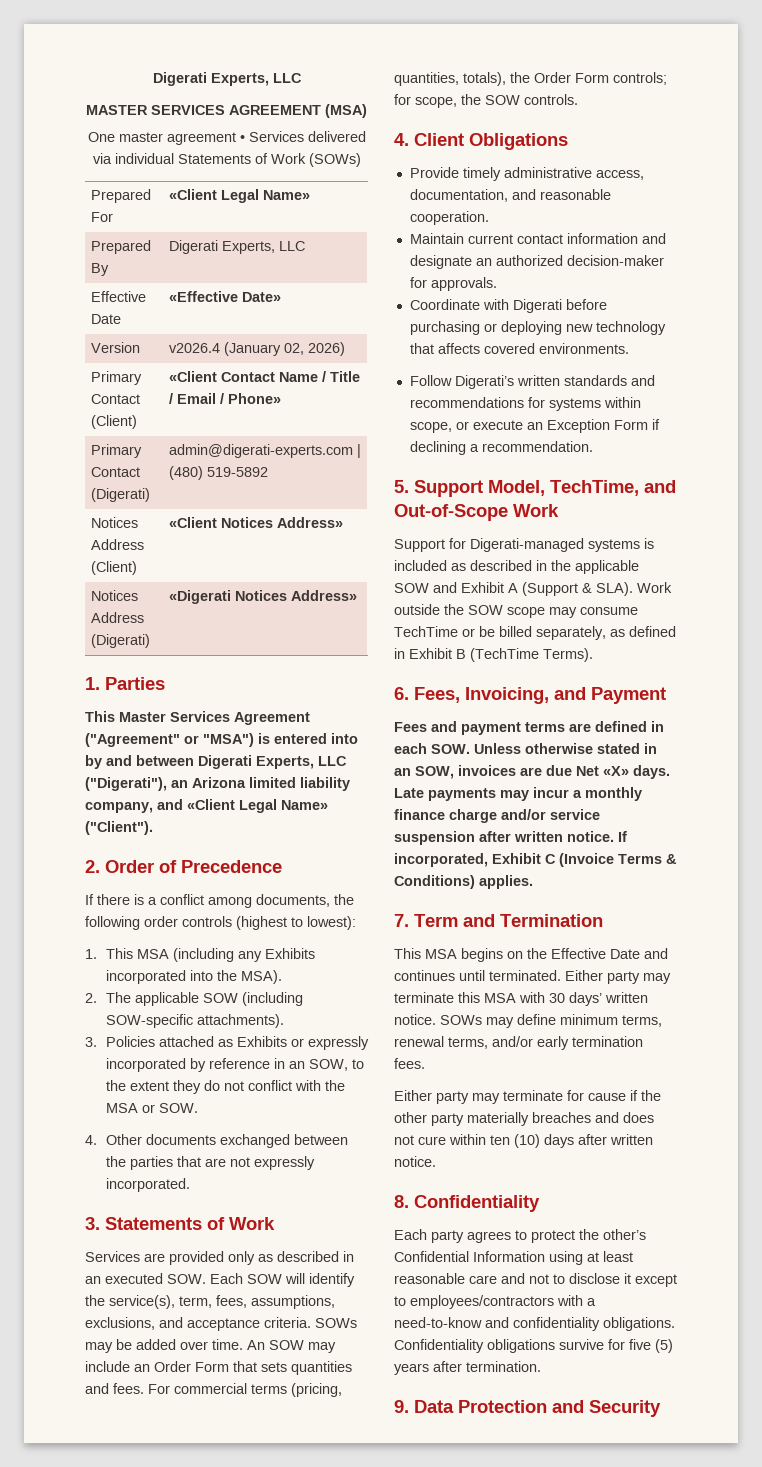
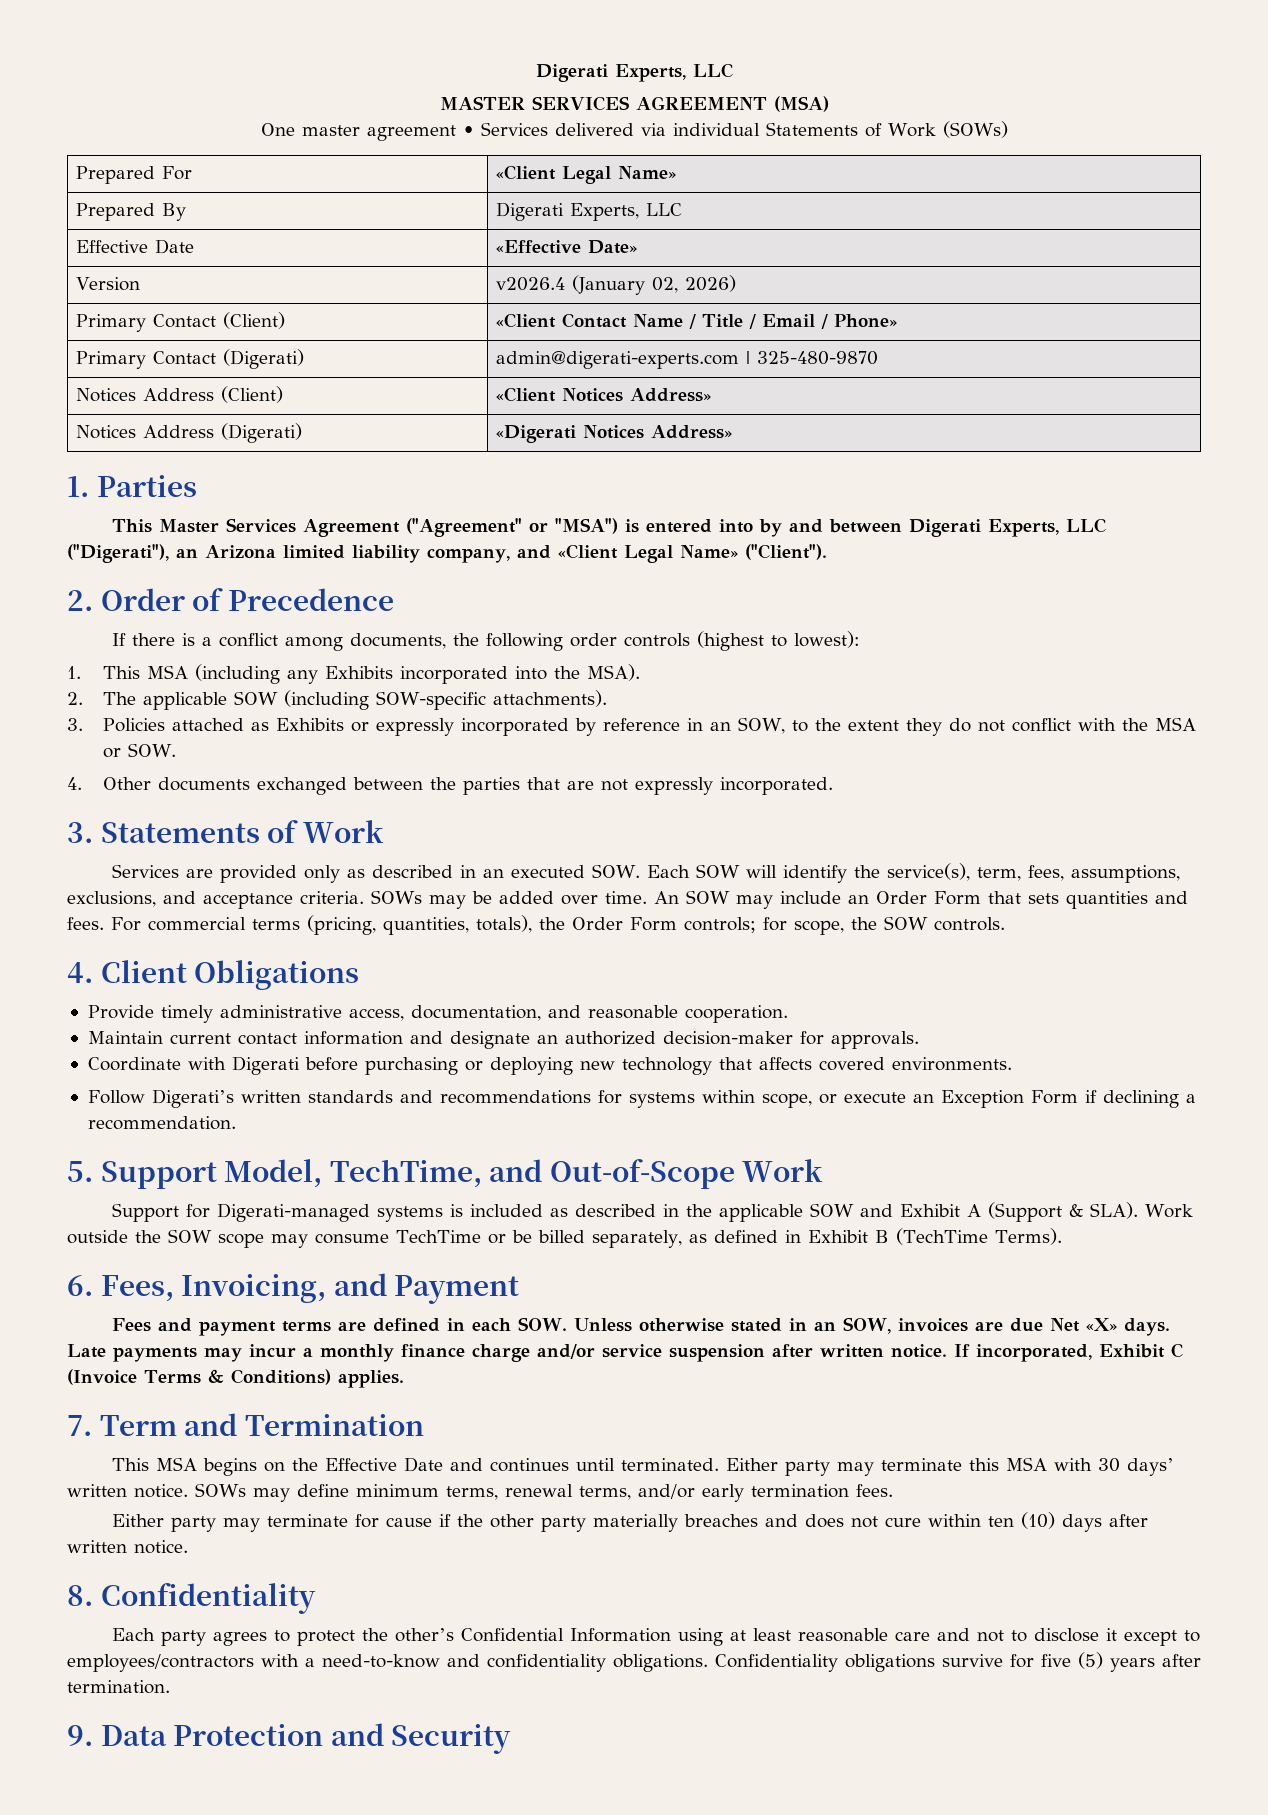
[169,466,269,480] (480) 519-5892 -> [756,351,878,365] 325-480-9870

